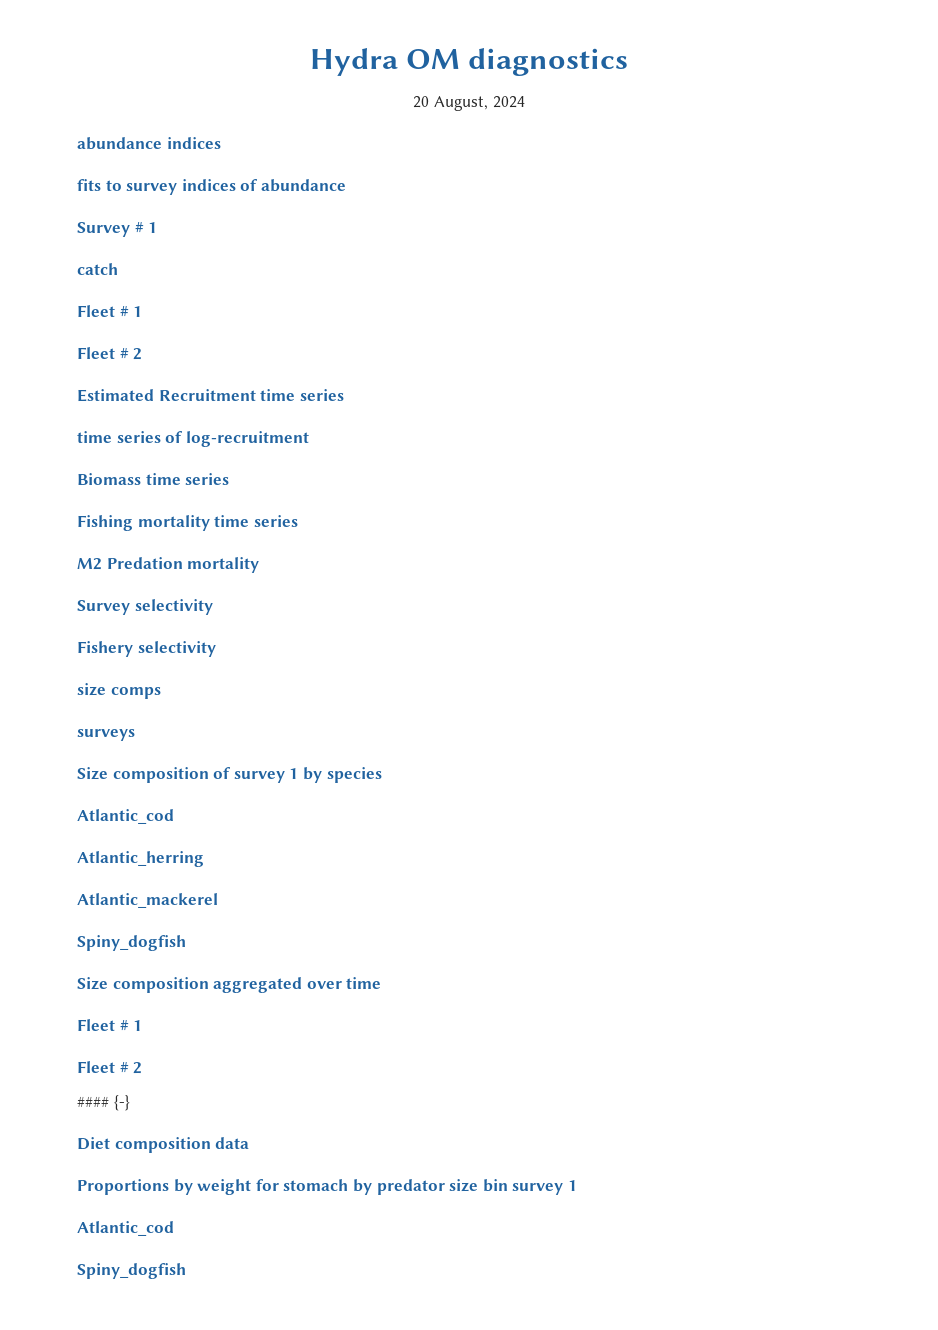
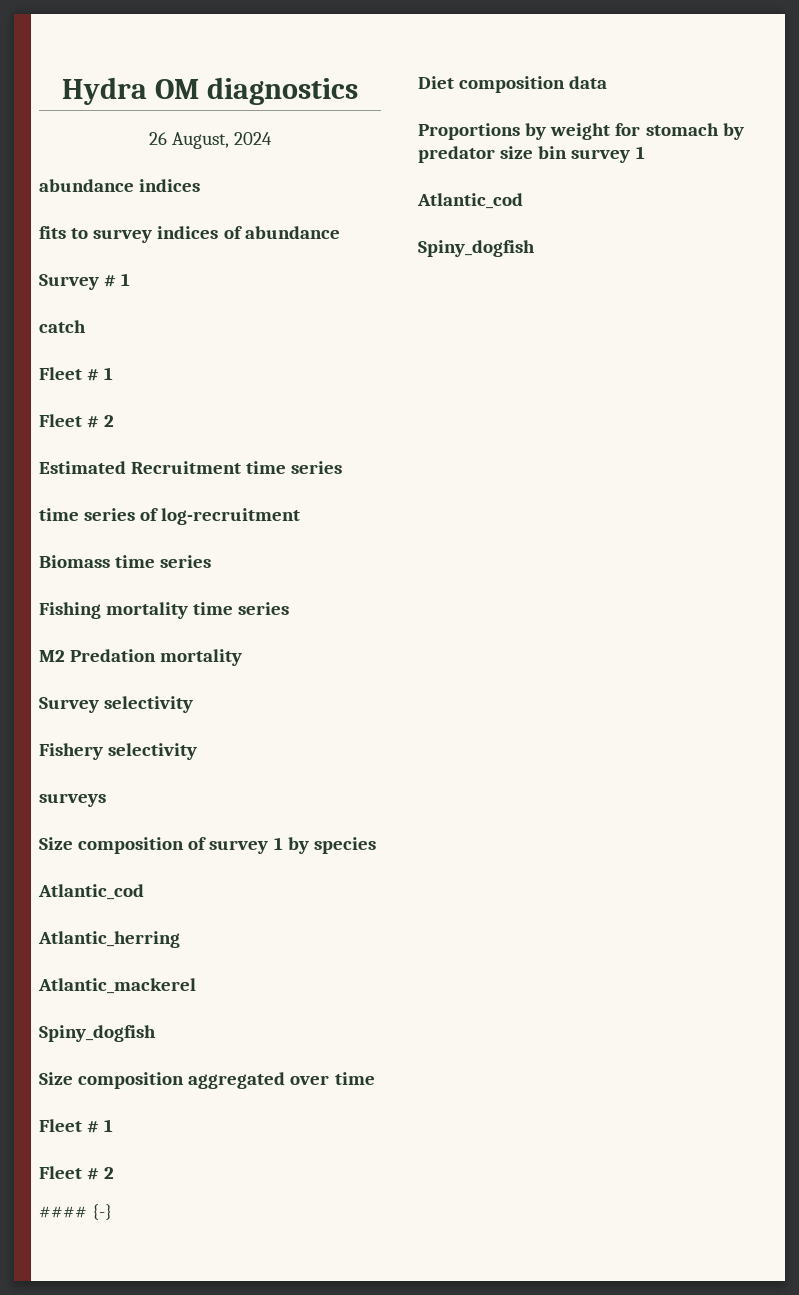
[413,96,430,108] 20 -> [148,132,167,145] 26
[77,683,161,699] // size comps -> (198, 751) none

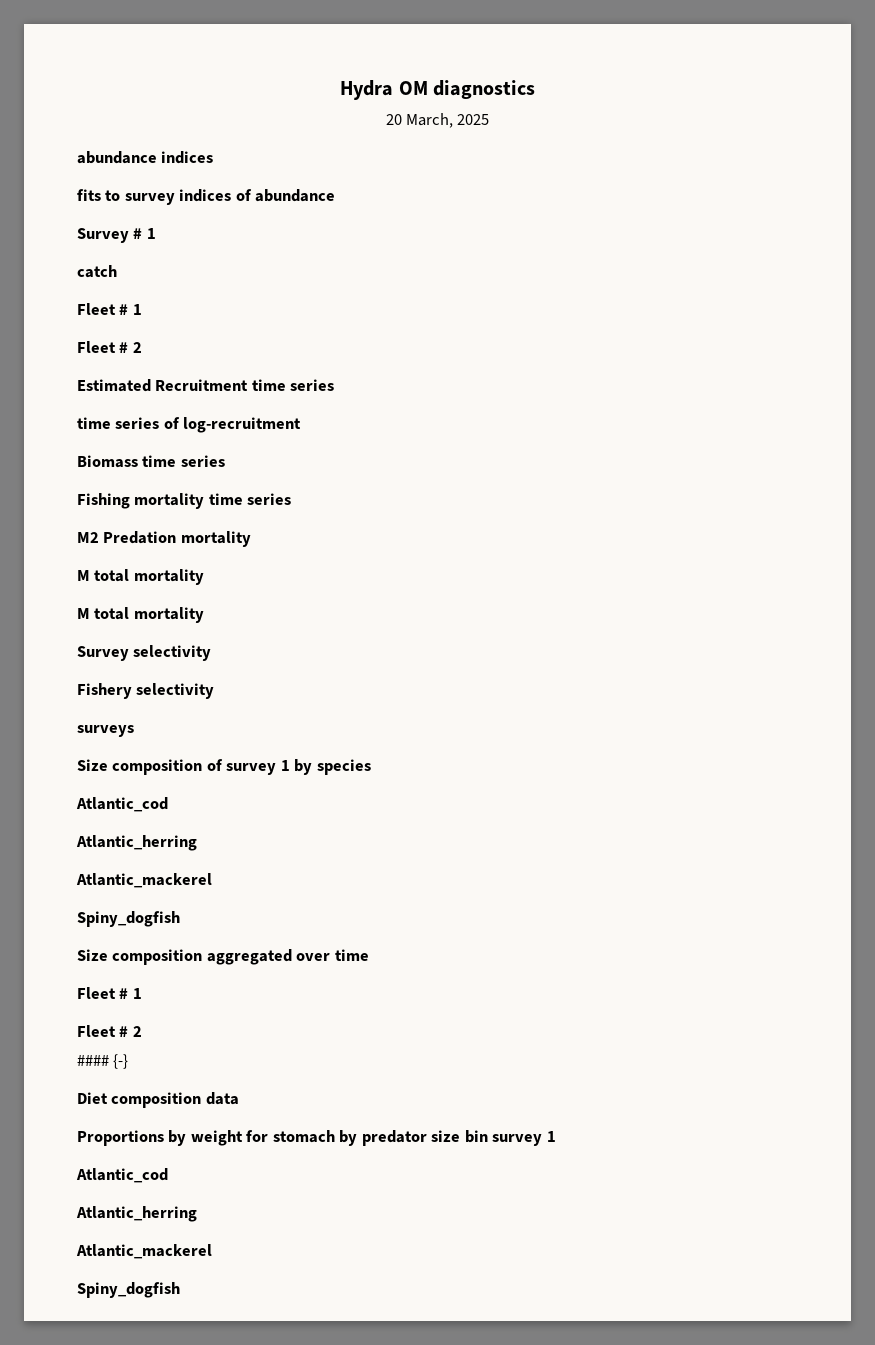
[148,132,273,149] 26 August, 2024 -> [385,113,490,128] 20 March, 2025
(243, 657) none -> [77,569,204,585] [77,607,204,623] // M total mortality // M total mortality
(523, 201) none -> [76,1206,197,1222] [76,1244,212,1259] // Atlantic_herring // Atlantic_mackerel

